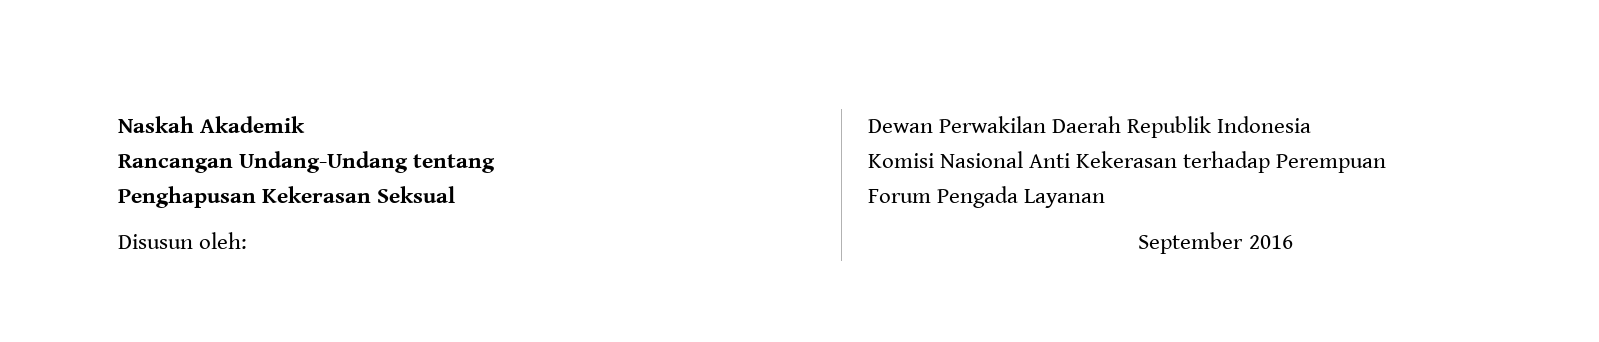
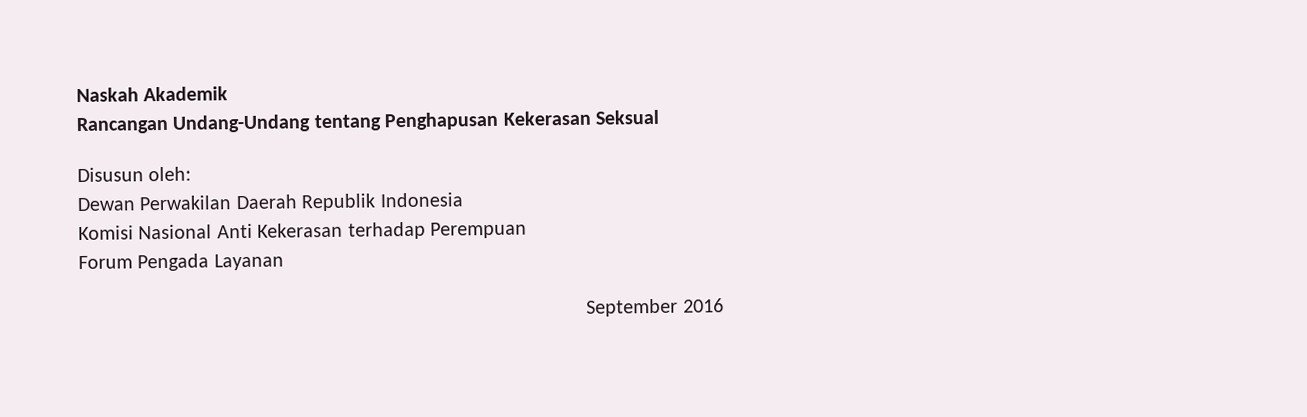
(496, 163) // -> (382, 123) none

